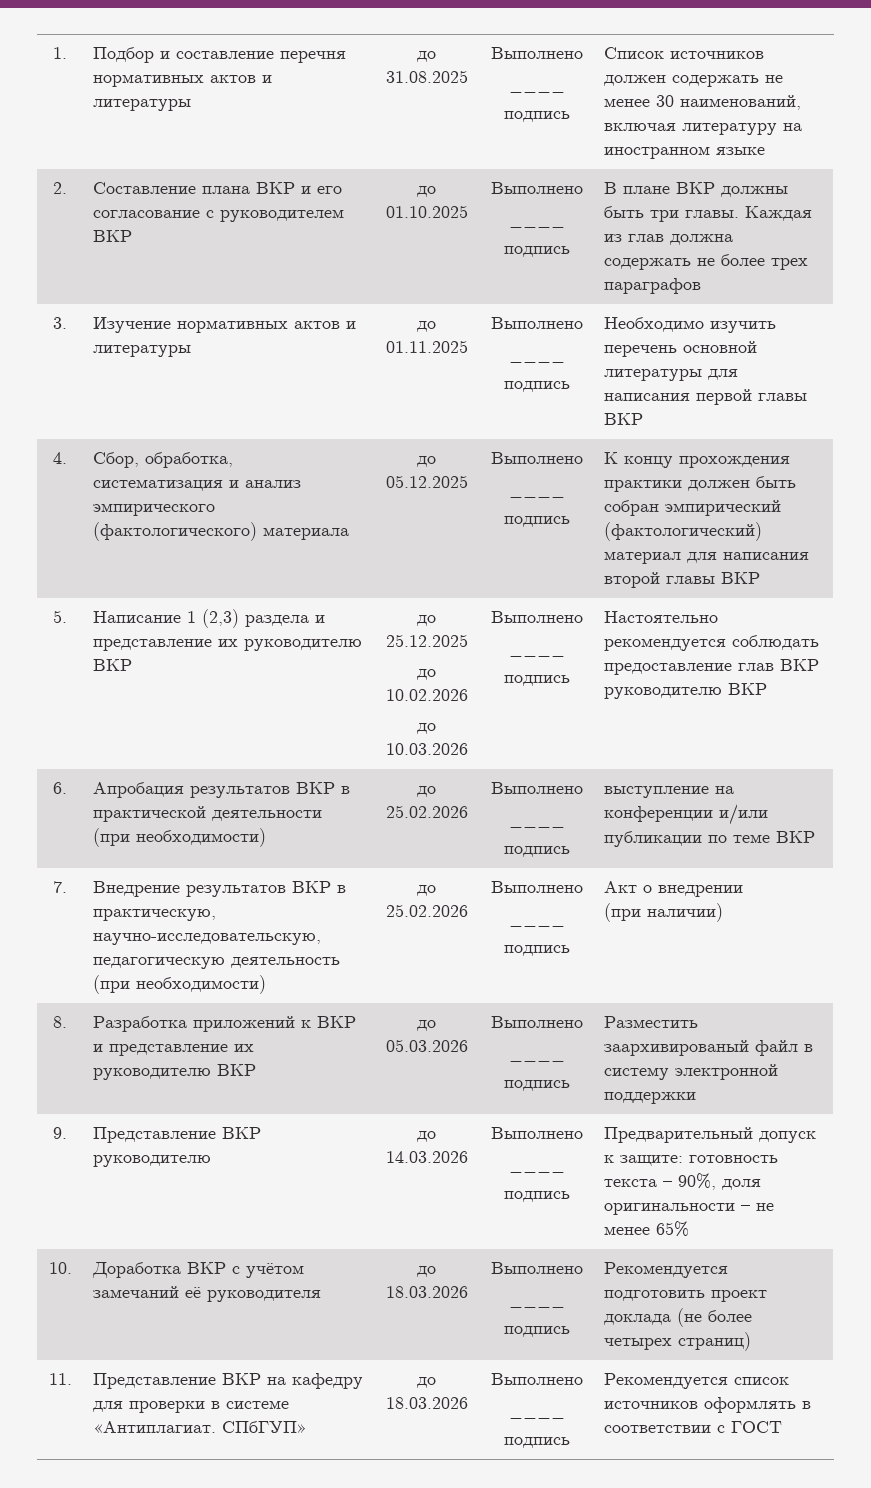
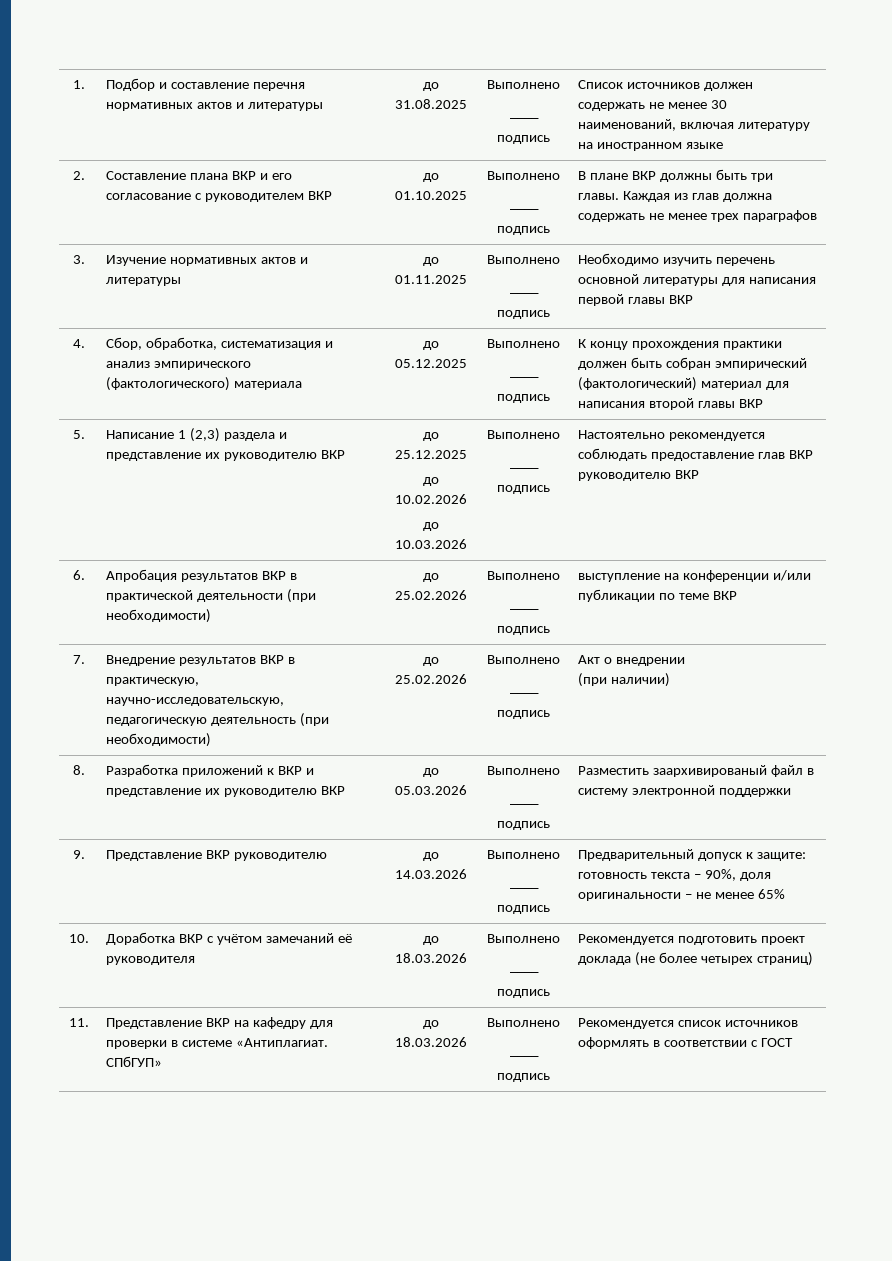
[720,254,765,266] более -> [667,213,707,220] менее

